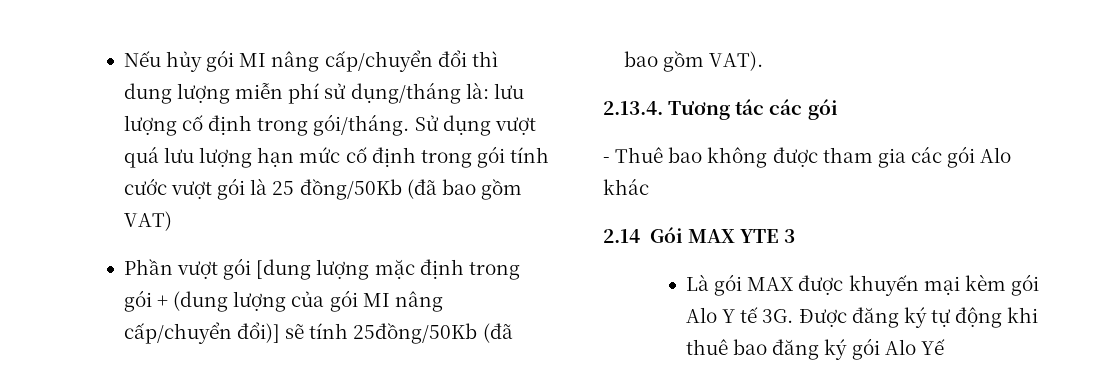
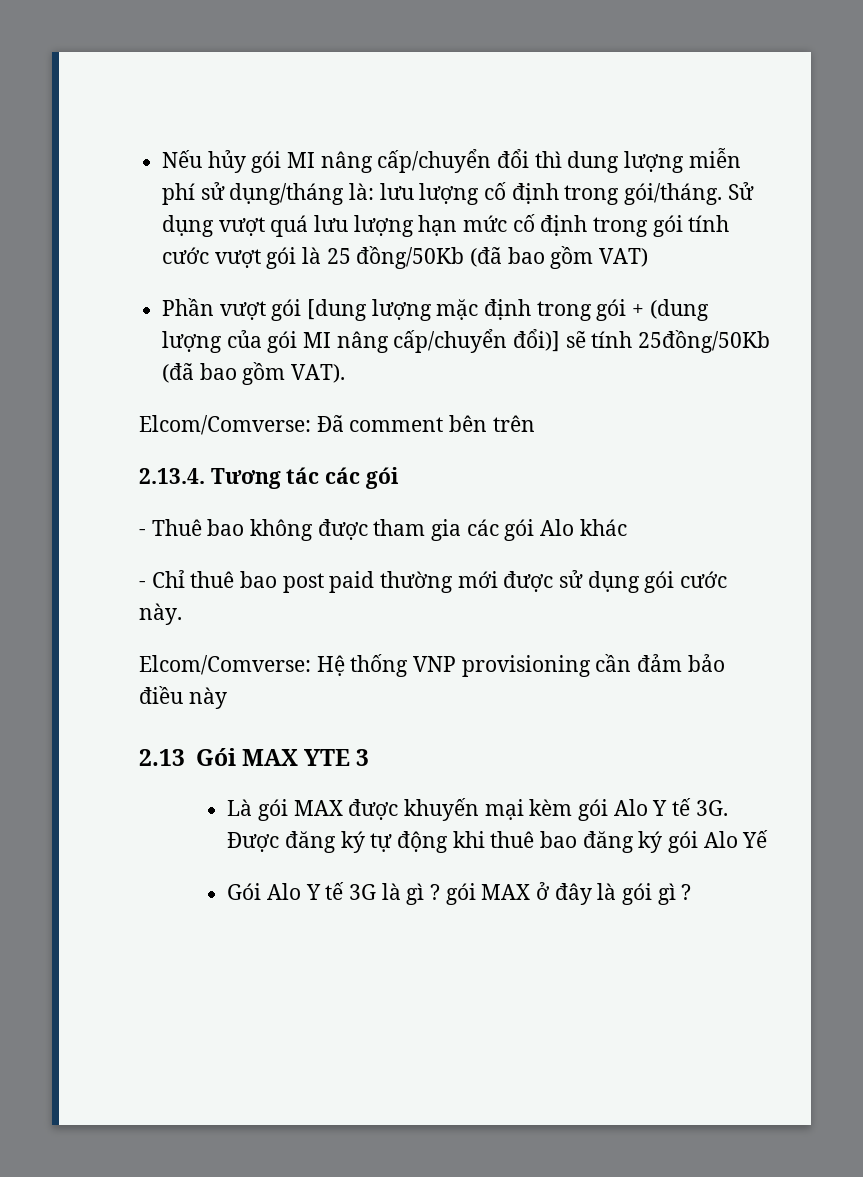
(764, 61) none -> [139,415,535,435] // Elcom/Comverse: Đã comment bên trên
[603,229,640,243] 2.14 -> [139,570,728,593] [139,603,182,625] [139,654,725,677] [139,686,227,709] [139,749,185,766] - Chỉ thuê bao post paid thường mới được sử dụng gói cước này. // Elcom/Comverse: Hệ thống VNP provisioning cần đảm bảo điều này // 2.13
(945, 347) none -> [227,882,692,905] // Gói Alo Y tế 3G là gì ? gói MAX ở đây là gói gì ?

